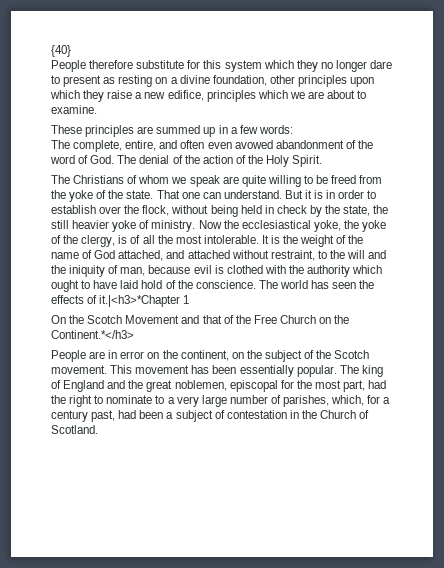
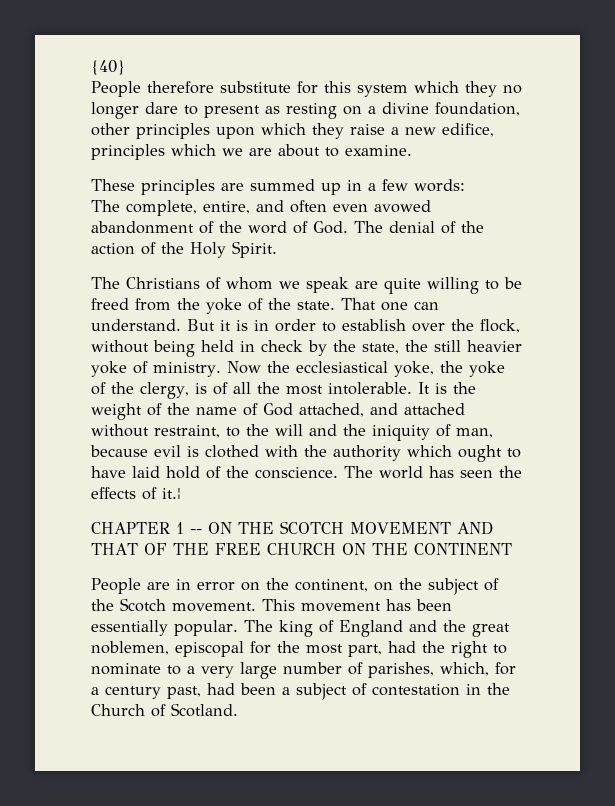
[99,295,181,307] it.|<h3>*Chapter -> [162,488,181,499] [91,522,170,534] it.¦ // CHAPTER
[51,315,350,324] [51,330,134,339] // On the Scotch Movement and that of the Free Church on the Continent.*</h3> -> [190,521,493,535] [91,543,512,555] -- ON THE SCOTCH MOVEMENT AND THAT OF THE FREE CHURCH ON THE CONTINENT

